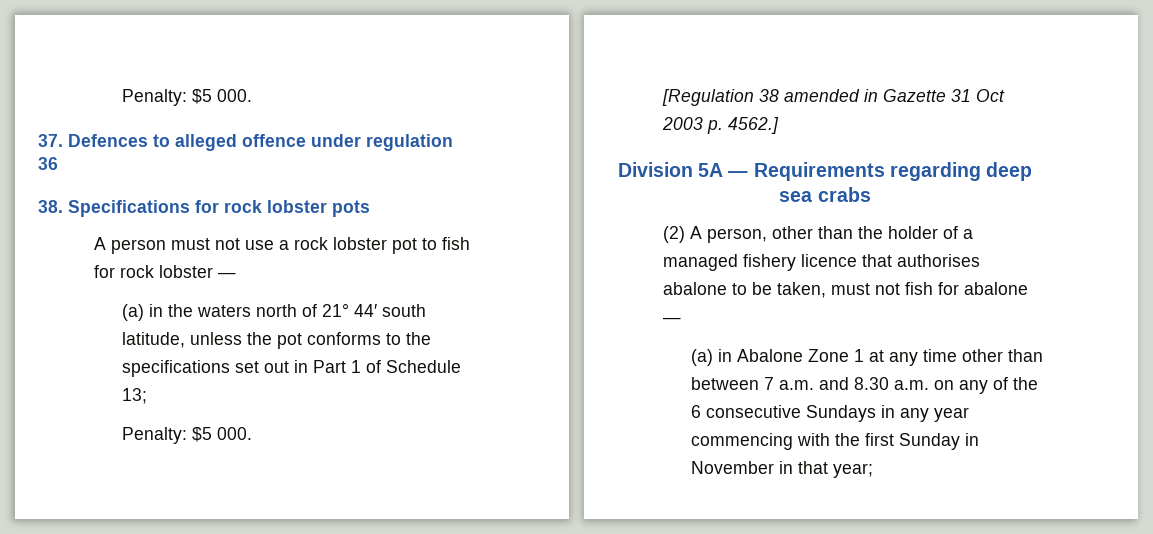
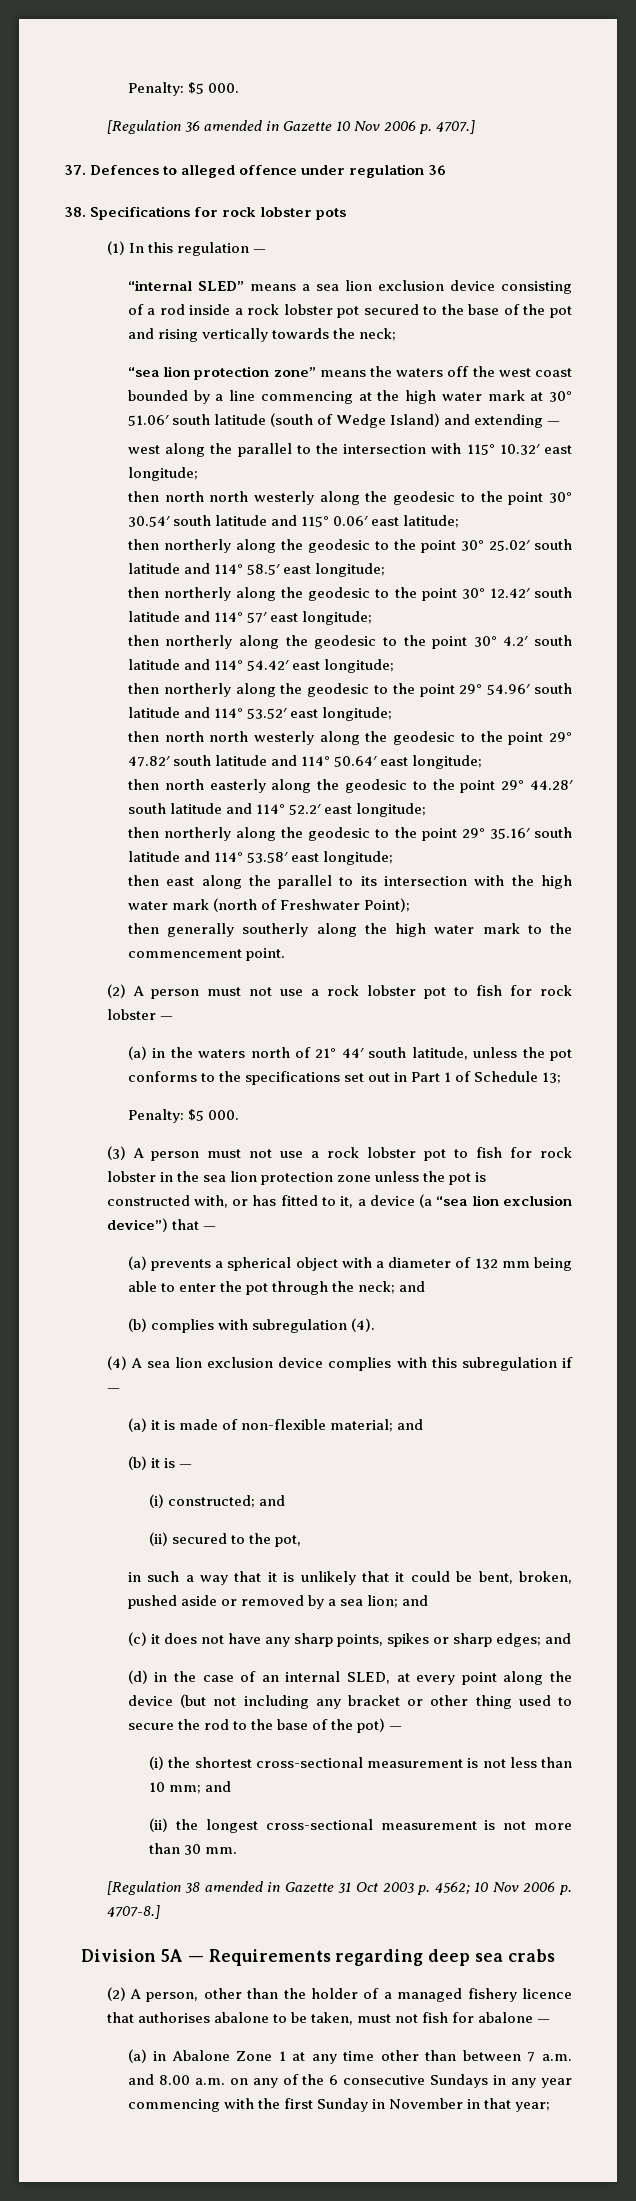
[121,89,252,106] Penalty: $5 000. -> [127,82,239,96] [106,120,476,134] Penalty: $5 000. // [Regulation 36 amended in Gazette 10 Nov 2006 p. 4707.]
(370, 208) none -> [106,241,266,256] [127,280,573,294] [127,304,573,318] [127,328,397,342] [127,366,573,380] [127,390,573,404] [127,413,561,428] [127,443,572,457] [127,467,198,481] [127,491,573,505] [127,515,460,528] [127,539,572,553] [127,563,386,577] [127,587,572,601] [127,611,373,625] [127,635,572,649] [127,659,395,673] [127,683,572,697] [127,707,393,721] [127,731,573,745] [127,755,483,769] [127,779,573,793] [127,803,427,817] [127,827,572,841] [127,851,394,865] [127,875,572,889] [127,898,411,912] [127,923,572,937] [127,948,285,961] [106,984,126,998] (1) In this regulation — // “internal SLED” means a sea lion exclusion device consisting of a rod inside a rock lobster pot secured to the base of the pot and rising vertically towards the neck; // “sea lion protection zone” means the waters off the west coast bounded by a line commencing at the high water mark at 30° 51.06′ south latitude (south of Wedge Island) and extending — // west along the parallel to the intersection with 115° 10.32′ east longitude; // then north north westerly along the geodesic to the point 30° 30.54′ south latitude and 115° 0.06′ east latitude; // then northerly along the geodesic to the point 30° 25.02′ south latitude and 114° 58.5′ east longitude; // then northerly along the geodesic to the point 30° 12.42′ south latitude and 114° 57′ east longitude; // then northerly along the geodesic to the point 30° 4.2′ south latitude and 114° 54.42′ east longitude; // then northerly along the geodesic to the point 29° 54.96′ south latitude and 114° 53.52′ east longitude; // then north north westerly along the geodesic to the point 29° 47.82′ south latitude and 114° 50.64′ east longitude; // then north easterly along the geodesic to the point 29° 44.28′ south latitude and 114° 52.2′ east longitude; // then northerly along the geodesic to the point 29° 35.16′ south latitude and 114° 53.58′ east longitude; // then east along the parallel to its intersection with the high water mark (north of Freshwater Point); // then generally southerly along the high water mark to the commencement point. // (2)
(252, 433) none -> [106,1146,572,1161] [106,1171,487,1185] [106,1194,572,1208] [106,1218,216,1232] [127,1256,572,1271] [127,1281,426,1295] [127,1318,376,1333] [106,1356,573,1371] [106,1388,120,1392] [127,1418,424,1432] [127,1456,193,1470] [149,1494,286,1508] [149,1532,302,1547] [127,1571,573,1585] [127,1595,429,1609] [127,1632,572,1647] [127,1670,572,1685] [127,1694,573,1709] [127,1718,403,1733] [149,1756,572,1770] [149,1781,232,1794] [149,1818,573,1833] [149,1843,238,1855] // (3) A person must not use a rock lobster pot to fish for rock lobster in the sea lion protection zone unless the pot is constructed with, or has fitted to it, a device (a “sea lion exclusion device”) that — // (a) prevents a spherical object with a diameter of 132 mm being able to enter the pot through the neck; and // (b) complies with subregulation (4). // (4) A sea lion exclusion device complies with this subregulation if — // (a) it is made of non-flexible material; and // (b) it is — // (i) constructed; and // (ii) secured to the pot, // in such a way that it is unlikely that it could be bent, broken, pushed aside or removed by a sea lion; and // (c) it does not have any sharp points, spikes or sharp edges; and // (d) in the case of an internal SLED, at every point along the device (but not including any bracket or other thing used to secure the rod to the base of the pot) — // (i) the shortest cross-sectional measurement is not less than 10 mm; and // (ii) the longest cross-sectional measurement is not more than 30 mm.
[727,117,779,134] 4562.] -> [434,1882,572,1895] [106,1905,160,1919] 4562; 10 Nov 2006 p. 4707-8.]
[853,377,889,390] 8.30 -> [158,2075,190,2085] 8.00

